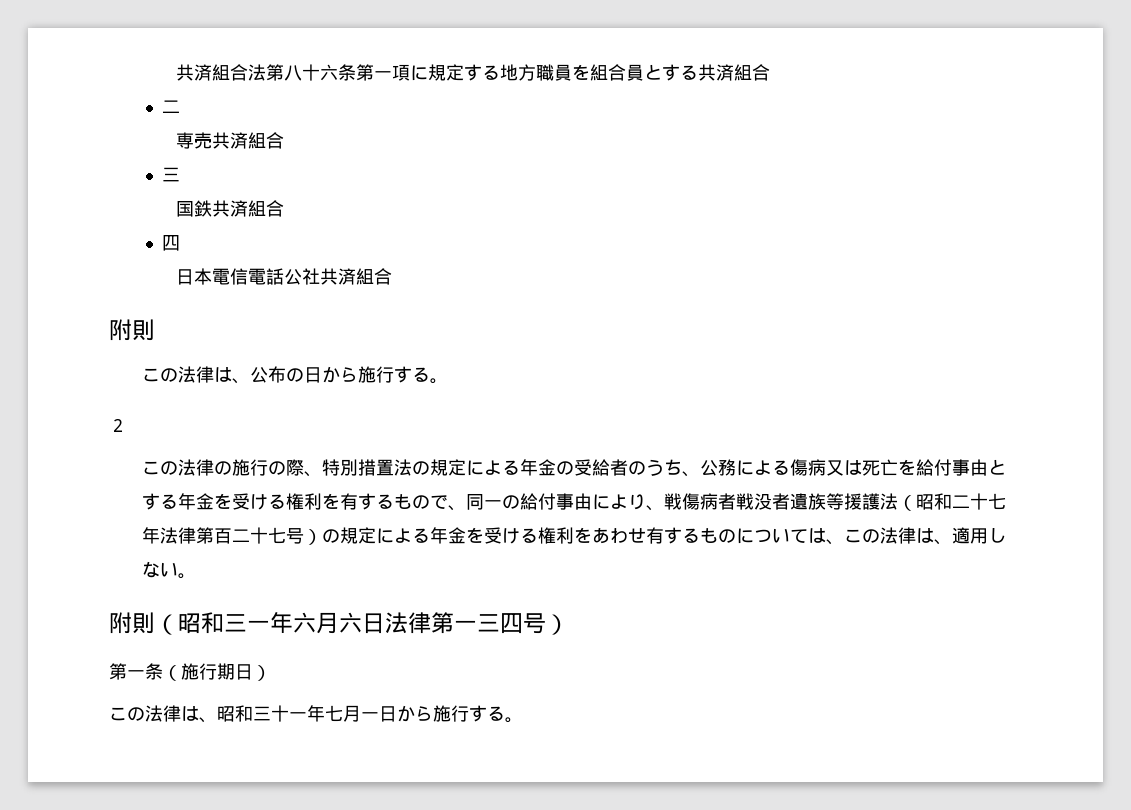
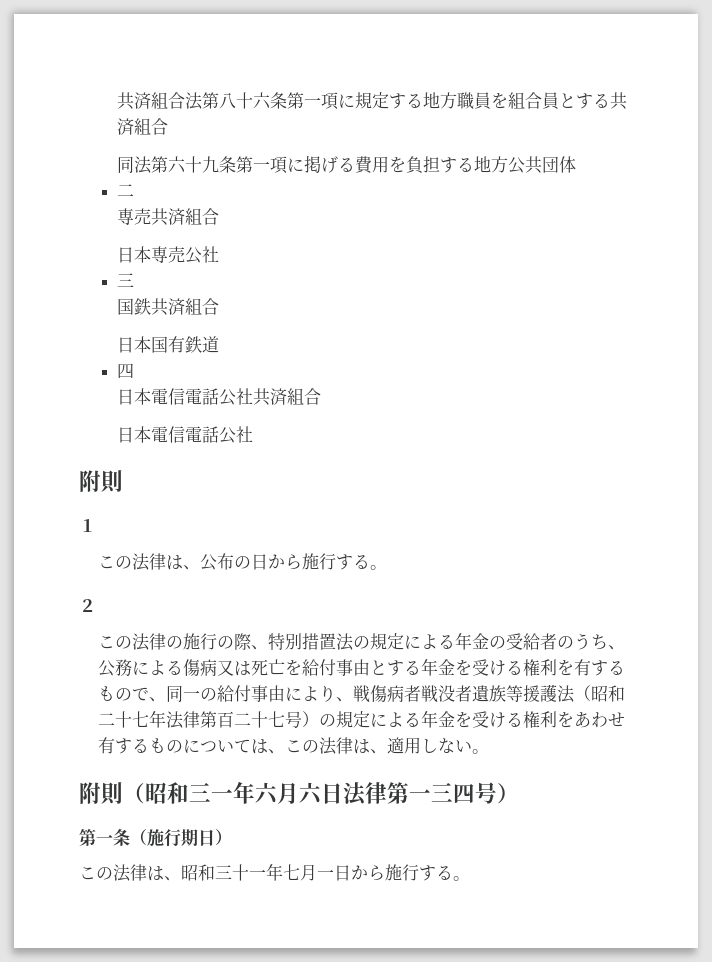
(770, 72) none -> [117,155,577,174] // 同法第六十九条第一項に掲げる費用を負担する地方公共団体
(284, 140) none -> [117,246,220,264] // 日本専売公社
(284, 208) none -> [117,336,220,353] // 日本国有鉄道
[109,319,155,341] // 附則 -> [117,426,254,444] [79,470,123,493] [79,519,96,532] // 日本電信電話公社 // 附則 // １

